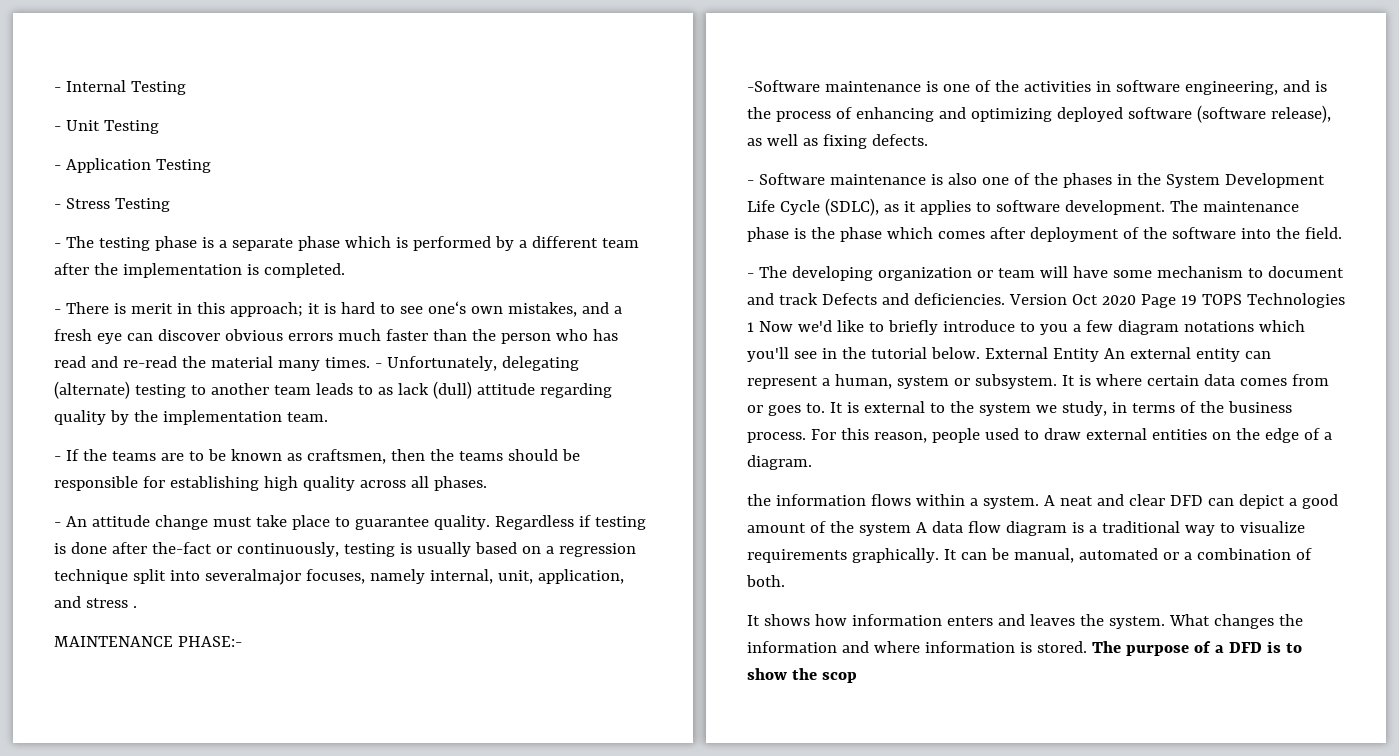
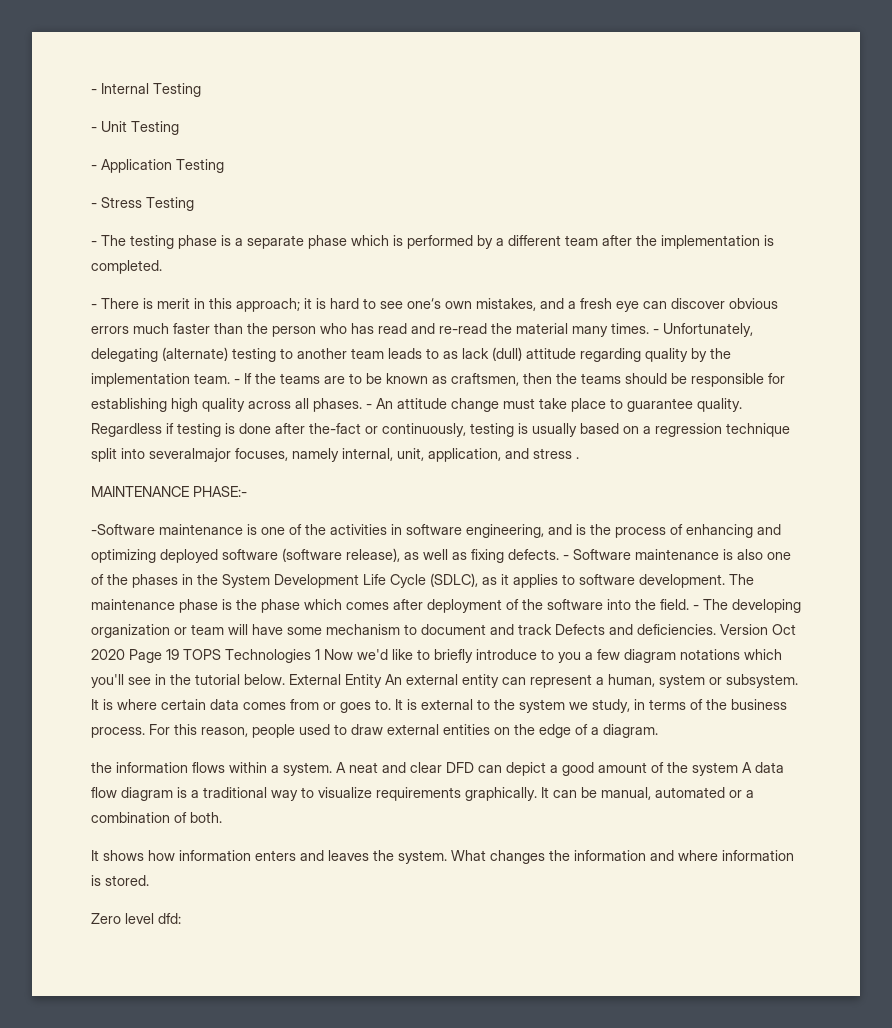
(328, 417) // -> (230, 378) none
(487, 483) // -> (362, 405) none
(928, 140) // -> (559, 554) none
(1342, 233) // -> (689, 604) none
[1091,641,1302,656] [747,668,857,683] The purpose of a DFD is to show the scop -> [91,913,181,924] // Zero level dfd:

